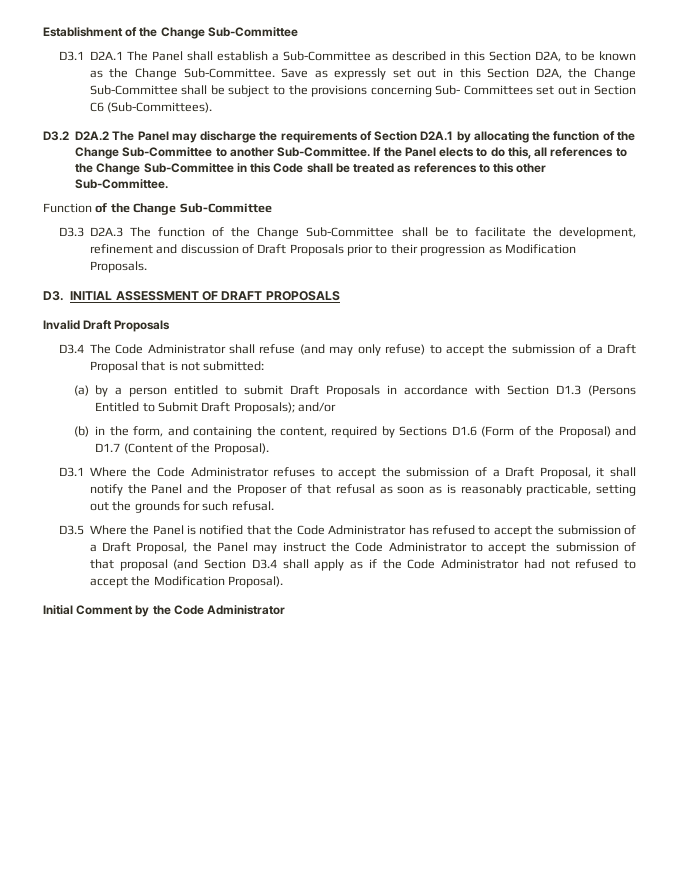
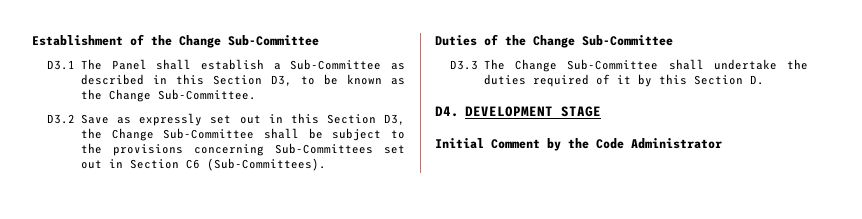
[89,51,123,60] D2A.1 -> (76, 65) none
[534,51,561,62] D2A, -> [271,75,293,86] D3,
(275, 73) none -> [47,114,76,124] // D3.2
[535,68,562,79] D2A, -> [384,114,405,125] D3,
[435,85,533,95] Sub- Committees -> [275,143,374,154] Sub-Committees
[43,131,635,143] [75,147,627,159] [75,163,547,175] [75,179,169,189] [43,203,92,213] D3.2 D2A.2 The Panel may discharge the requirements of Section D2A.1 by allocating the function of the Change Sub-Committee to another Sub-Committee. If the Panel elects to do this, all references to the Change Sub-Committee in this Code shall be treated as references to this other Sub-Committee. // Function -> [435,35,477,46] Duties
[89,227,636,239] [89,244,576,256] [89,261,147,273] [43,291,340,301] [43,320,171,332] [58,344,636,356] [89,361,265,373] [74,385,636,397] [95,402,337,414] [74,426,637,438] [95,443,269,455] [58,467,636,479] [89,484,636,496] [89,501,274,513] [58,525,636,537] [89,542,636,554] [89,559,636,571] [89,576,283,588] D2A.3 The function of the Change Sub-Committee shall be to facilitate the development, refinement and discussion of Draft Proposals prior to their progression as Modification Proposals. // D3. INITIAL ASSESSMENT OF DRAFT PROPOSALS // Invalid Draft Proposals // D3.4 The Code Administrator shall refuse (and may only refuse) to accept the submission of a Draft Proposal that is not submitted: // (a) by a person entitled to submit Draft Proposals in accordance with Section D1.3 (Persons Entitled to Submit Draft Proposals); and/or // (b) in the form, and containing the content, required by Sections D1.6 (Form of the Proposal) and D1.7 (Content of the Proposal). // D3.1 Where the Code Administrator refuses to accept the submission of a Draft Proposal, it shall notify the Panel and the Proposer of that refusal as soon as is reasonably practicable, setting out the grounds for such refusal. // D3.5 Where the Panel is notified that the Code Administrator has refused to accept the submission of a Draft Proposal, the Panel may instruct the Code Administrator to accept the submission of that proposal (and Section D3.4 shall apply as if the Code Administrator had not refused to accept the Modification Proposal). -> [484,59,808,72] [484,74,765,87] [435,106,601,117] The Change Sub-Committee shall undertake the duties required of it by this Section D. // D4. DEVELOPMENT STAGE

